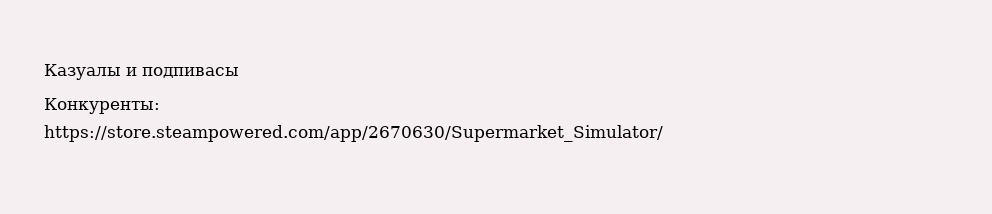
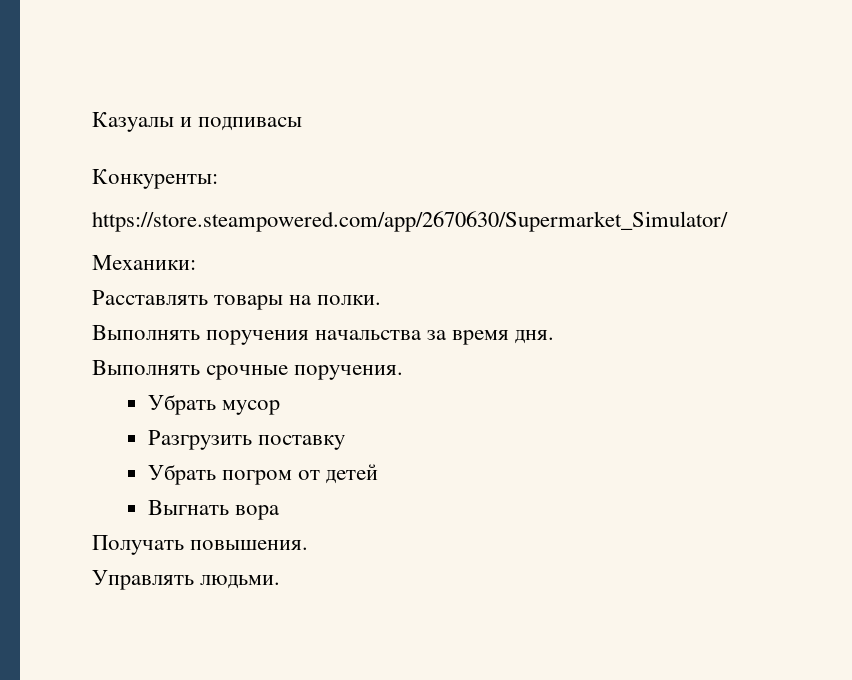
(663, 133) none -> [92,255,196,270] [92,290,382,310] [92,325,555,345] [92,360,404,380] [148,394,281,415] [148,430,346,450] [148,464,379,485] [148,500,281,520] [92,535,309,555] [92,570,281,590] // Механики: // Расставлять товары на полки. // Выполнять поручения начальства за время дня. // Выполнять срочные поручения. // Убрать мусор // Разгрузить поставку // Убрать погром от детей // Выгнать вора // Получать повышения. // Управлять людьми.

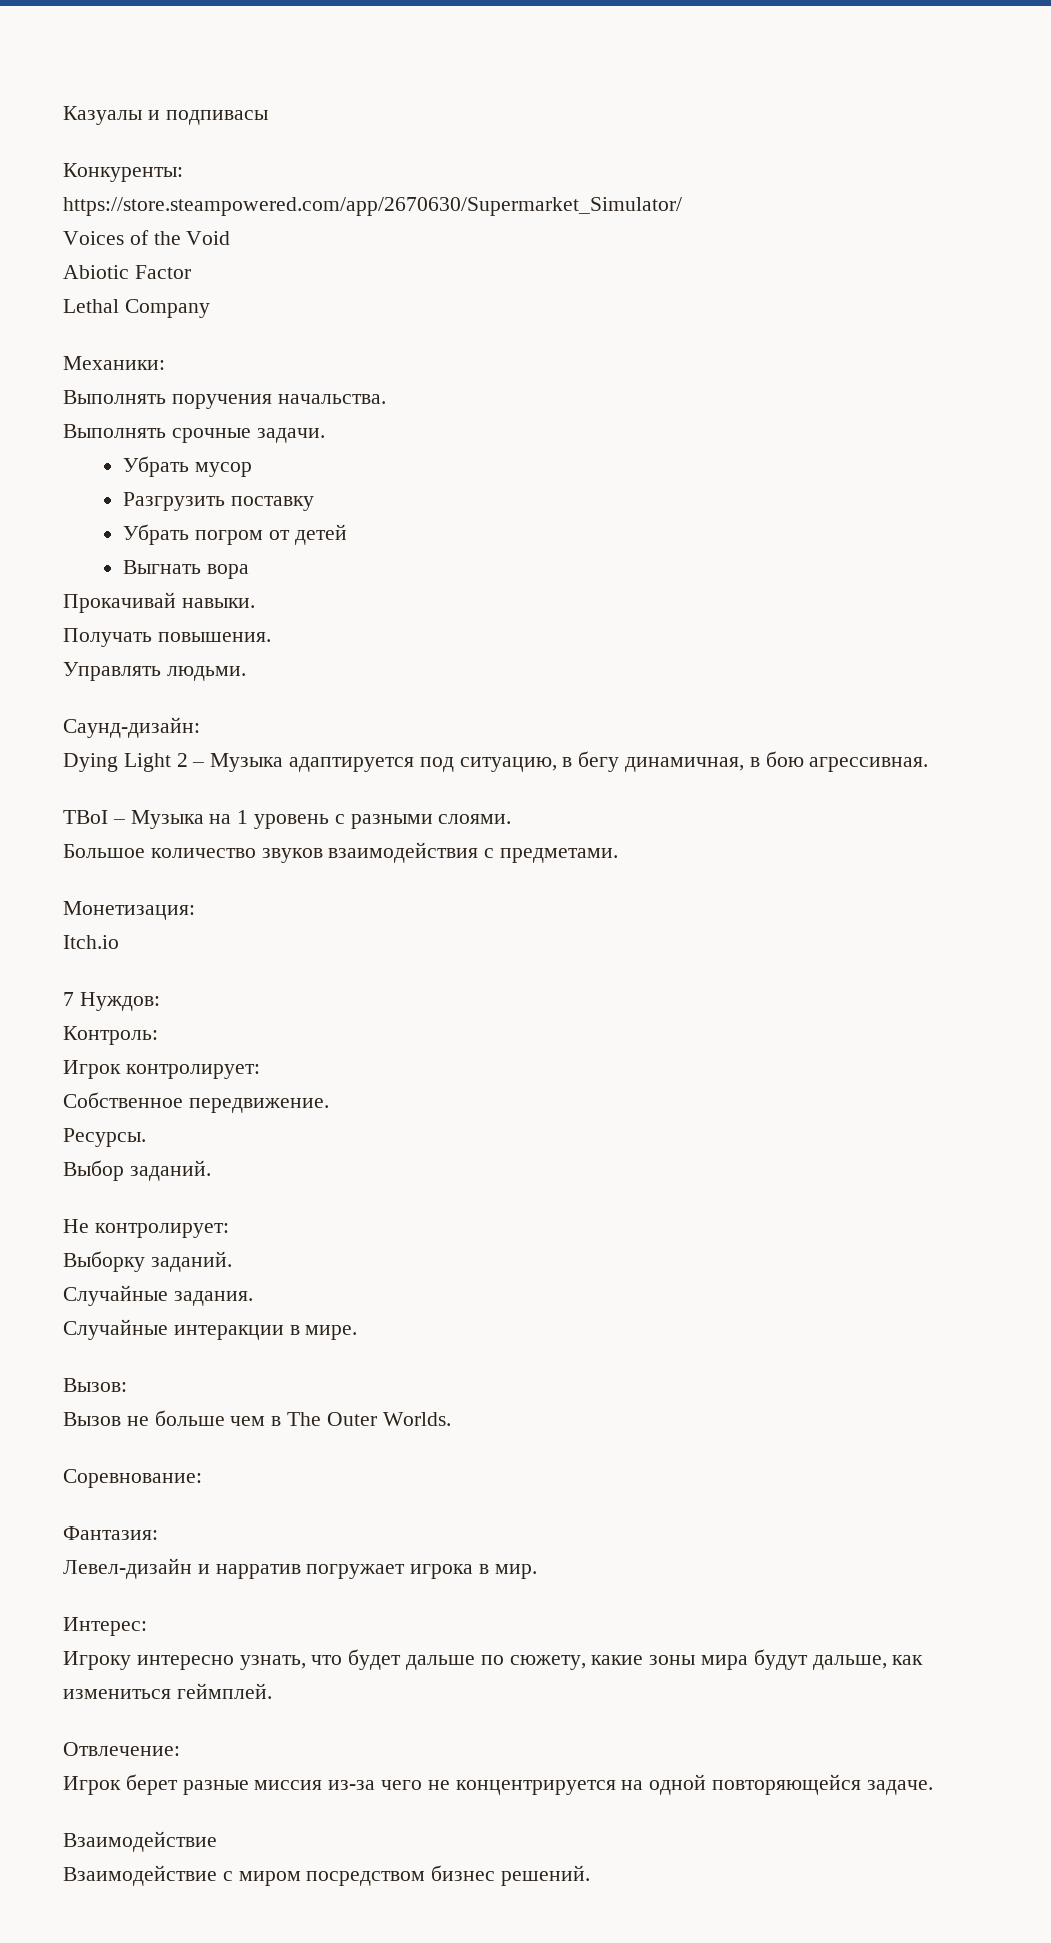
[92,255,196,270] [92,290,382,310] [92,325,555,345] Механики: // Расставлять товары на полки. // Выполнять поручения начальства за время дня. -> [63,230,231,245] [63,265,191,279] [63,299,210,318] [63,356,165,370] [63,390,386,409] Voices of the Void // Abiotic Factor // Lethal Company // Механики: // Выполнять поручения начальства.
[294,365,404,380] поручения. -> [256,428,325,443] задачи.
(281, 512) none -> [63,592,255,613] // Прокачивай навыки.
(281, 582) none -> [63,717,200,738] [63,751,929,772] [63,810,512,829] [63,842,619,863] [63,901,195,920] [63,935,119,949] [63,992,160,1011] [63,1026,158,1045] [63,1060,260,1079] [63,1092,329,1113] [63,1128,146,1147] [63,1160,211,1181] [63,1219,229,1238] [63,1251,232,1272] [63,1285,253,1306] [63,1319,358,1340] [63,1378,127,1392] [63,1410,451,1426] [63,1469,202,1488] [63,1526,158,1540] [63,1558,537,1579] [63,1617,147,1636] [63,1649,924,1670] [63,1683,272,1699] [63,1742,180,1756] [63,1774,933,1795] [63,1831,217,1852] [63,1865,591,1886] // Саунд-дизайн: // Dying Light 2 – Музыка адаптируется под ситуацию, в бегу динамичная, в бою агрессивная. // TBoI – Музыка на 1 уровень с разными слоями. // Большое количество звуков взаимодействия с предметами. // Монетизация: // Itch.io // 7 Нуждов: // Контроль: // Игрок контролирует: // Собственное передвижение. // Ресурсы. // Выбор заданий. // Не контролирует: // Выборку заданий. // Случайные задания. // Случайные интеракции в мире. // Вызов: // Вызов не больше чем в The Outer Worlds. // Соревнование: // Фантазия: // Левел-дизайн и нарратив погружает игрока в мир. // Интерес: // Игроку интересно узнать, что будет дальше по сюжету, какие зоны мира будут дальше, как измениться геймплей. // Отвлечение: // Игрок берет разные миссия из-за чего не концентрируется на одной повторяющейся задаче. // Взаимодействие // Взаимодействие с миром посредством бизнес решений.

